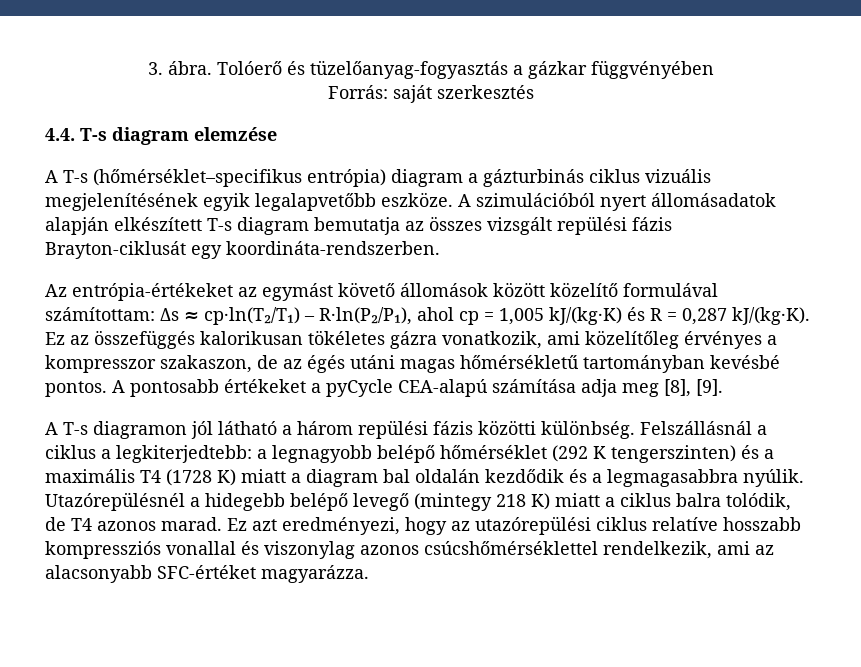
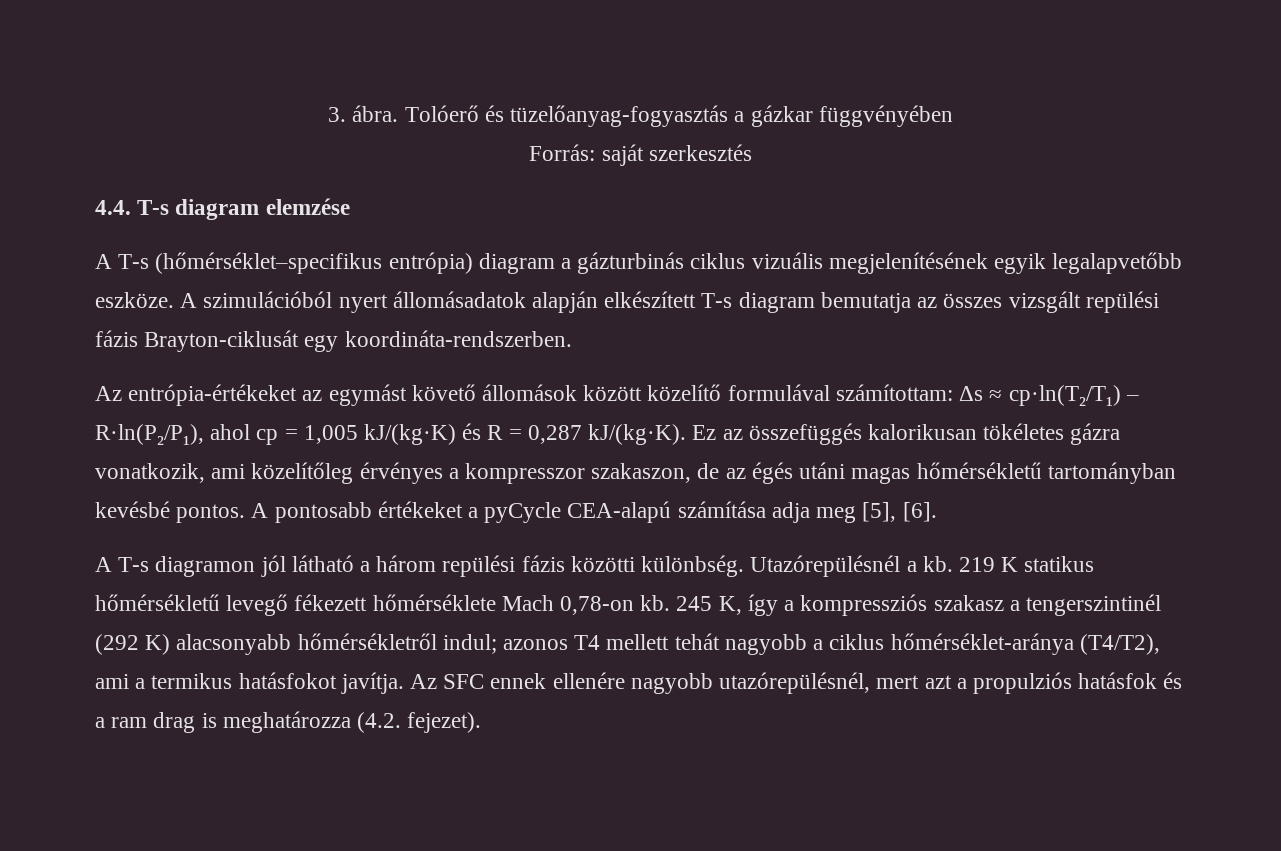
[664,379,723,397] [8], [9]. -> [862,502,937,522] [5], [6].
[640,421,767,435] [45,445,774,463] [45,469,804,487] [45,492,791,511] [45,516,801,535] [45,541,774,559] [45,565,369,583] Felszállásnál a ciklus a legkiterjedtebb: a legnagyobb belépő hőmérséklet (292 K tengerszinten) és a maximális T4 (1728 K) miatt a diagram bal oldalán kezdődik és a legmagasabbra nyúlik. Utazórepülésnél a hidegebb belépő levegő (mintegy 218 K) miatt a ciklus balra tolódik, de T4 azonos marad. Ez azt eredményezi, hogy az utazórepülési ciklus relatíve hosszabb kompressziós vonallal és viszonylag azonos csúcshőmérséklettel rendelkezik, ami az alacsonyabb SFC-értéket magyarázza. -> [750,555,1095,577] [95,594,1161,616] [95,633,1160,655] [95,672,1183,694] [95,711,482,733] Utazórepülésnél a kb. 219 K statikus hőmérsékletű levegő fékezett hőmérséklete Mach 0,78-on kb. 245 K, így a kompressziós szakasz a tengerszintinél (292 K) alacsonyabb hőmérsékletről indul; azonos T4 mellett tehát nagyobb a ciklus hőmérséklet-aránya (T4/T2), ami a termikus hatásfokot javítja. Az SFC ennek ellenére nagyobb utazórepülésnél, mert azt a propulziós hatásfok és a ram drag is meghatározza (4.2. fejezet).

